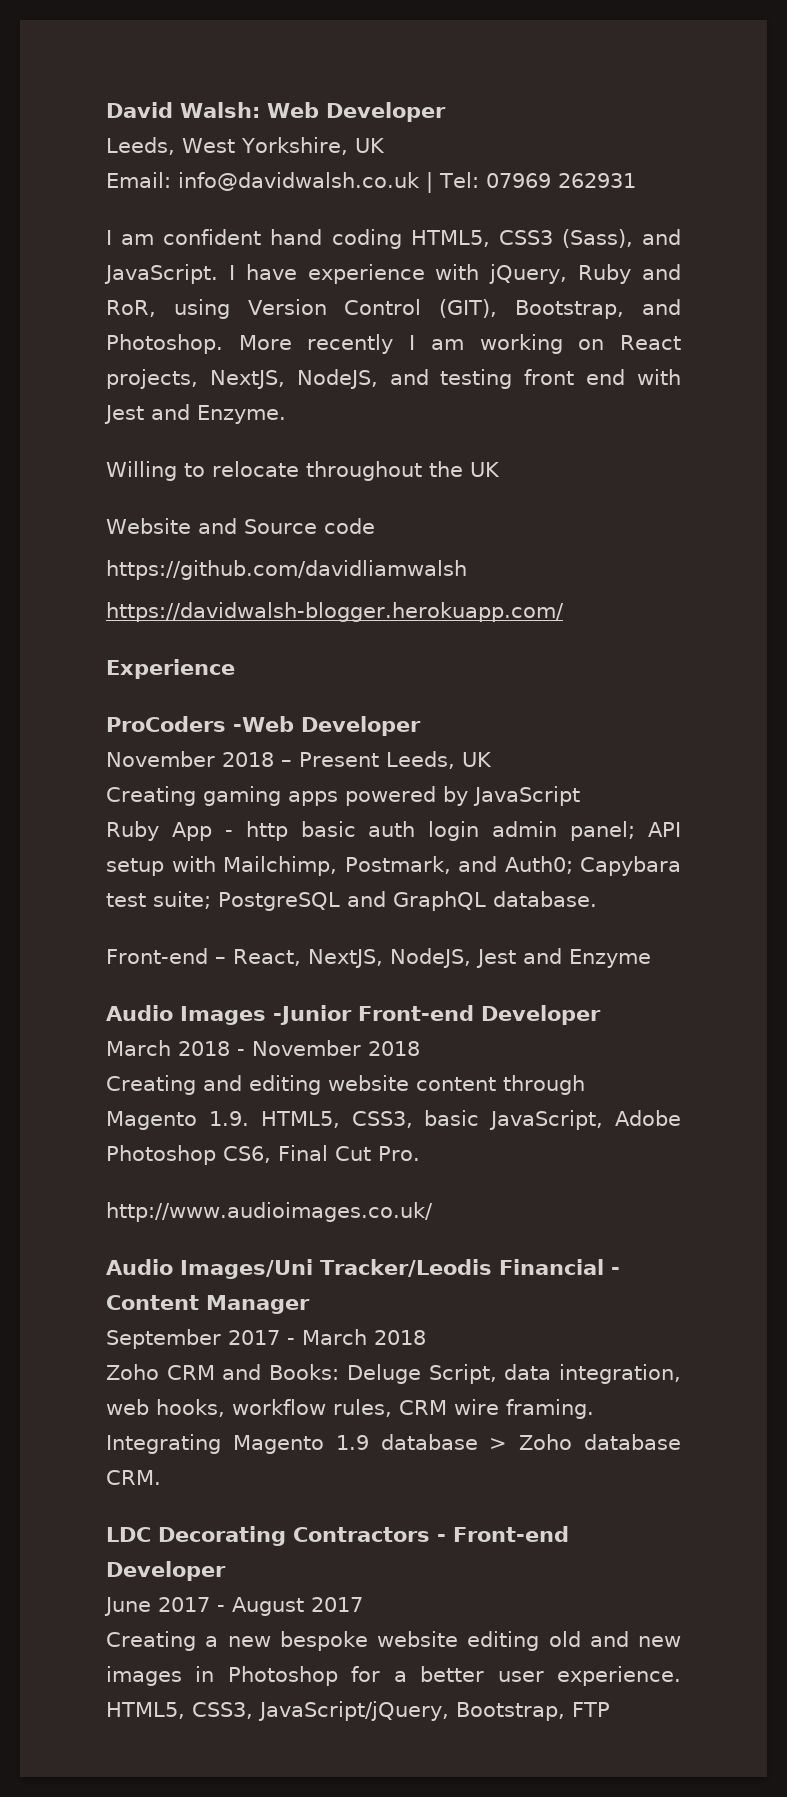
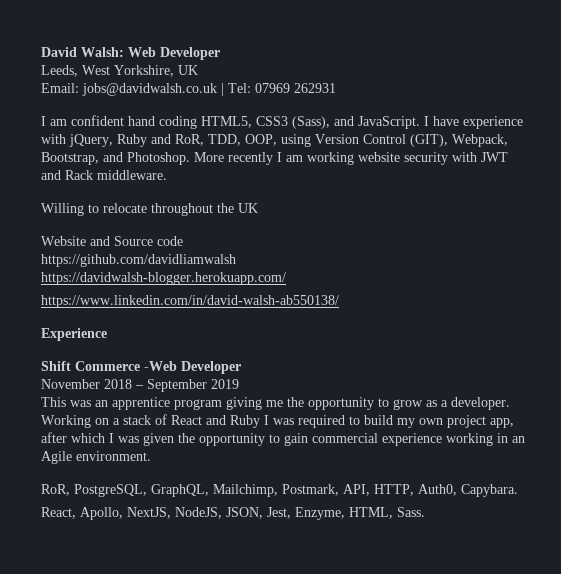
[178,172,420,191] info@davidwalsh.co.uk -> [82,83,217,96] jobs@davidwalsh.co.uk
(156, 308) none -> [208,134,277,146] TDD, OOP,
(498, 308) none -> [452,134,508,147] Webpack,
[578,335,682,350] [106,369,681,389] [104,404,286,424] on React projects, NextJS, NodeJS, and testing front end with Jest and Enzyme. -> [358,152,508,165] [41,170,167,180] website security with JWT and Rack middleware.
(564, 612) none -> [41,295,339,308] // https://www.linkedin.com/in/david-walsh-ab550138/
[106,716,226,732] ProCoders -> [41,361,140,371] Shift Commerce
[299,751,492,769] [106,786,580,806] [106,821,681,841] [106,856,681,876] [106,891,597,911] [106,948,651,968] [106,1005,601,1025] [106,1040,420,1056] [106,1075,585,1095] [106,1110,681,1130] [106,1145,420,1165] [106,1202,433,1222] [106,1259,620,1279] [106,1295,310,1314] [106,1329,426,1349] [106,1364,681,1384] [106,1399,594,1419] [106,1434,681,1454] [106,1470,161,1485] [106,1526,569,1546] [106,1561,226,1581] [104,1597,363,1616] [106,1631,681,1651] [106,1666,681,1686] [106,1701,610,1721] Present Leeds, UK // Creating gaming apps powered by JavaScript // Ruby App - http basic auth login admin panel; API setup with Mailchimp, Postmark, and Auth0; Capybara test suite; PostgreSQL and GraphQL database. // Front-end – React, NextJS, NodeJS, Jest and Enzyme // Audio Images -Junior Front-end Developer // March 2018 - November 2018 // Creating and editing website content through Magento 1.9. HTML5, CSS3, basic JavaScript, Adobe Photoshop CS6, Final Cut Pro. // http://www.audioimages.co.uk/ // Audio Images/Uni Tracker/Leodis Financial - Content Manager // September 2017 - March 2018 // Zoho CRM and Books: Deluge Script, data integration, web hooks, workflow rules, CRM wire framing. Integrating Magento 1.9 database > Zoho database CRM. // LDC Decorating Contractors - Front-end Developer // June 2017 - August 2017 // Creating a new bespoke website editing old and new images in Photoshop for a better user experience. HTML5, CSS3, JavaScript/jQuery, Bootstrap, FTP -> [147,379,239,392] [41,397,510,410] [41,414,514,428] [41,432,525,446] [41,451,151,464] [41,484,518,497] [41,507,425,520] September 2019 // This was an apprentice program giving me the opportunity to grow as a developer. Working on a stack of React and Ruby I was required to build my own project app, after which I was given the opportunity to gain commercial experience working in an Agile environment. // RoR, PostgreSQL, GraphQL, Mailchimp, Postmark, API, HTTP, Auth0, Capybara. // React, Apollo, NextJS, NodeJS, JSON, Jest, Enzyme, HTML, Sass.

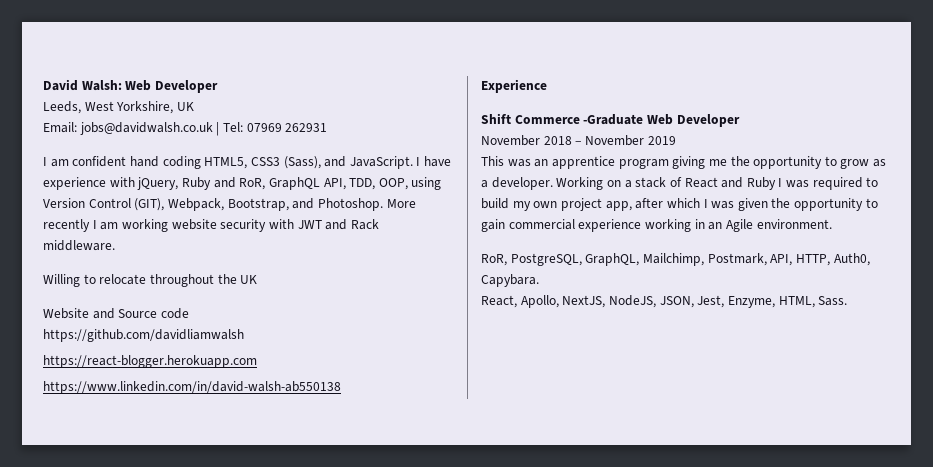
(204, 140) none -> [268,177,346,190] GraphQL API,
[41,272,286,285] [41,295,339,308] https://davidwalsh-blogger.herokuapp.com/ // https://www.linkedin.com/in/david-walsh-ab550138/ -> [43,355,257,368] [43,381,341,394] https://react-blogger.herokuapp.com // https://www.linkedin.com/in/david-walsh-ab550138
[144,361,177,371] -Web -> [583,114,673,125] -Graduate Web
[147,379,207,392] September -> [584,135,644,146] November

